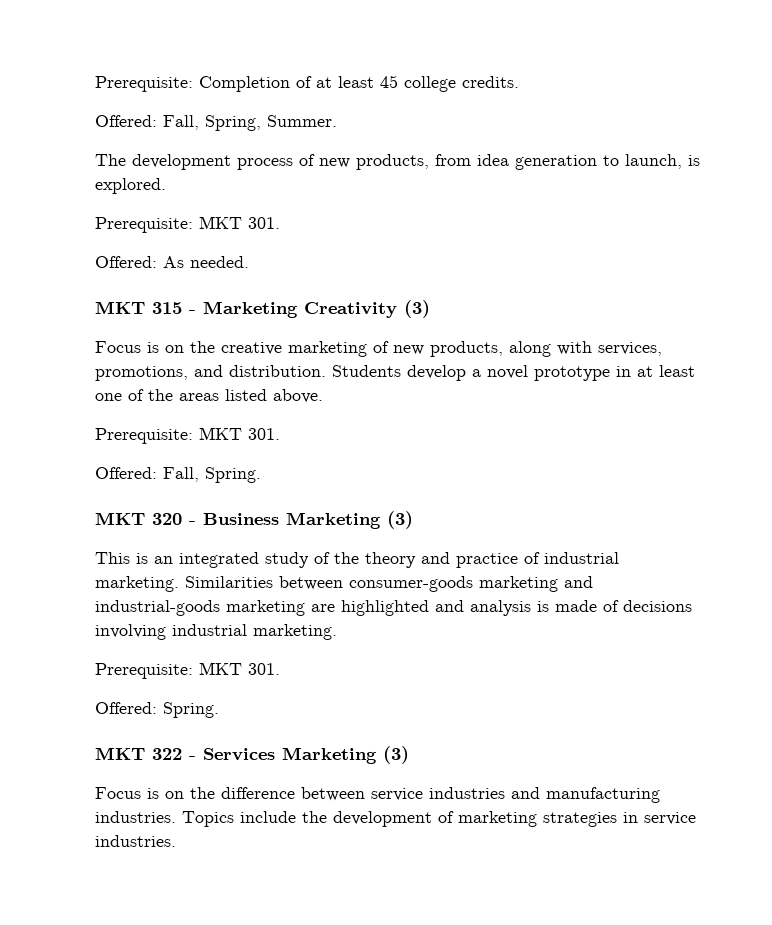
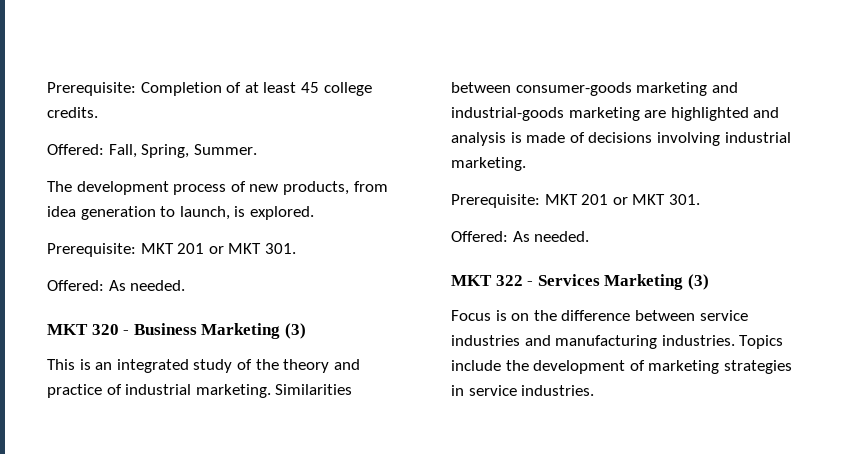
[248,217,280,229] [95,256,249,268] [95,300,430,318] [95,341,662,357] [95,365,695,381] [95,389,323,403] [95,427,280,444] [95,467,261,483] 301. // Offered: As needed. // MKT 315 - Marketing Creativity (3) // Focus is on the creative marketing of new products, along with services, promotions, and distribution. Students develop a novel prototype in at least one of the areas listed above. // Prerequisite: MKT 301. // Offered: Fall, Spring. -> [177,243,296,254] [47,280,186,291] 201 or MKT 301. // Offered: As needed.
[248,663,280,675] [95,702,219,718] 301. // Offered: Spring. -> [581,194,700,205] [451,231,590,242] 201 or MKT 301. // Offered: As needed.

